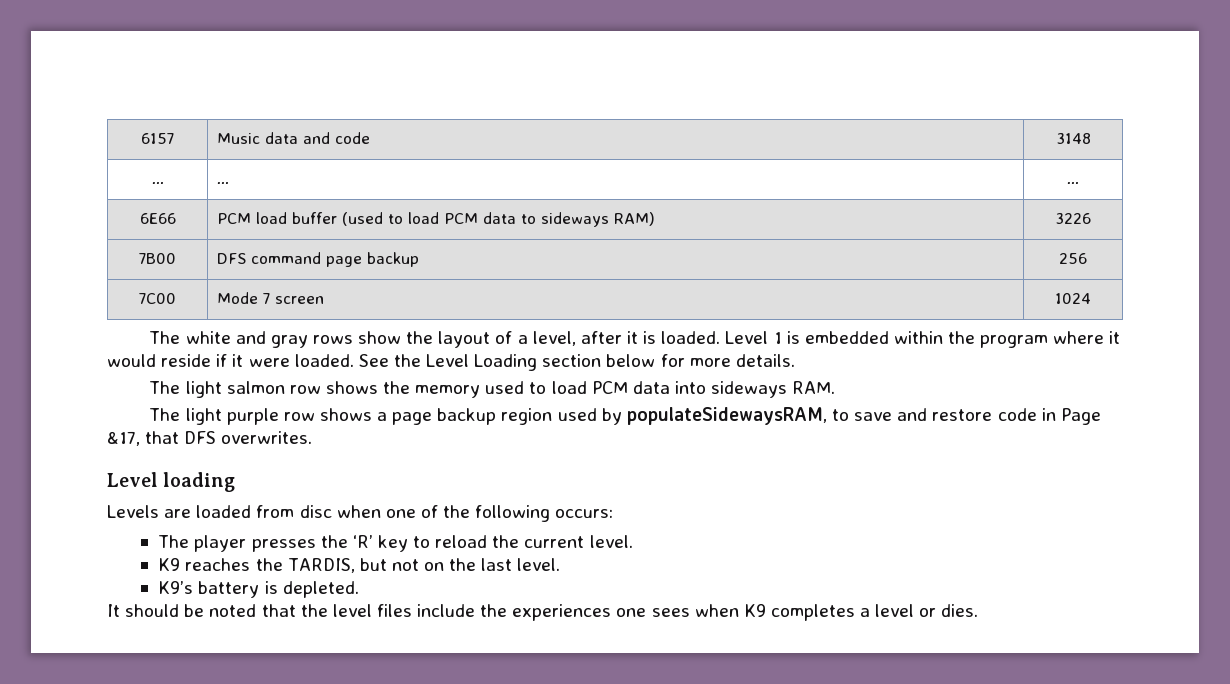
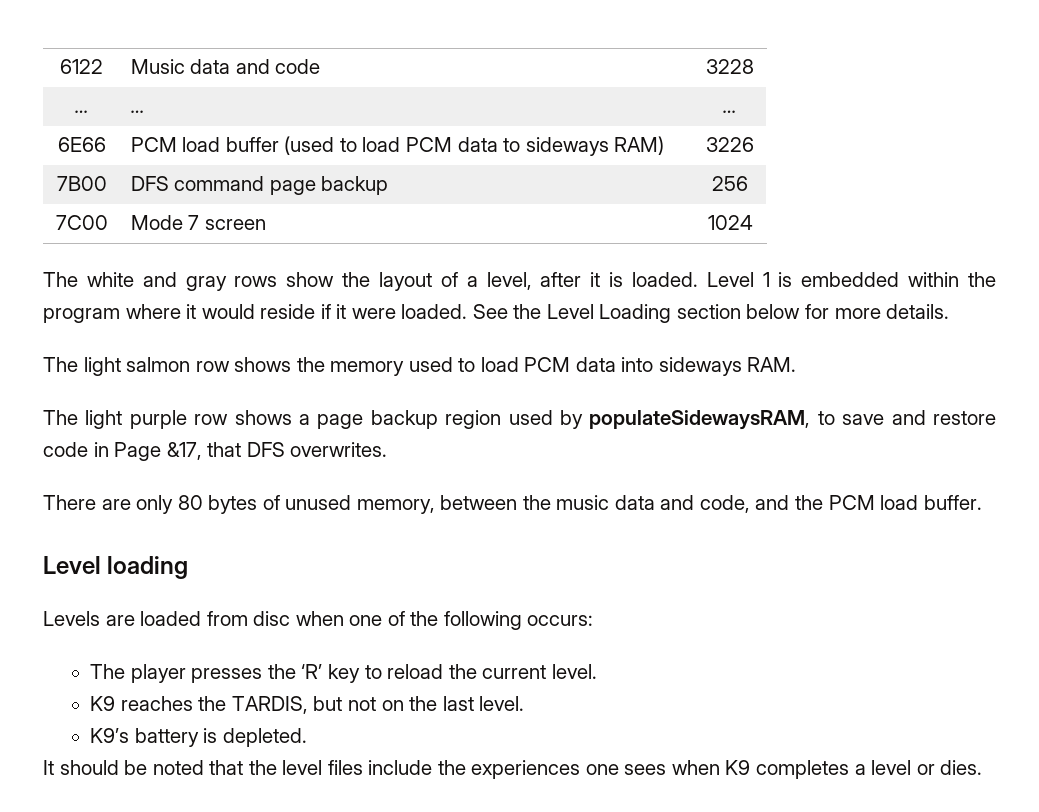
[141,133,174,144] 6157 -> [60,59,103,74] 6122
[1055,133,1091,144] 3148 -> [706,59,754,74] 3228
(313, 437) none -> [43,495,982,514] // There are only 80 bytes of unused memory, between the music data and code, and the PCM load buffer.

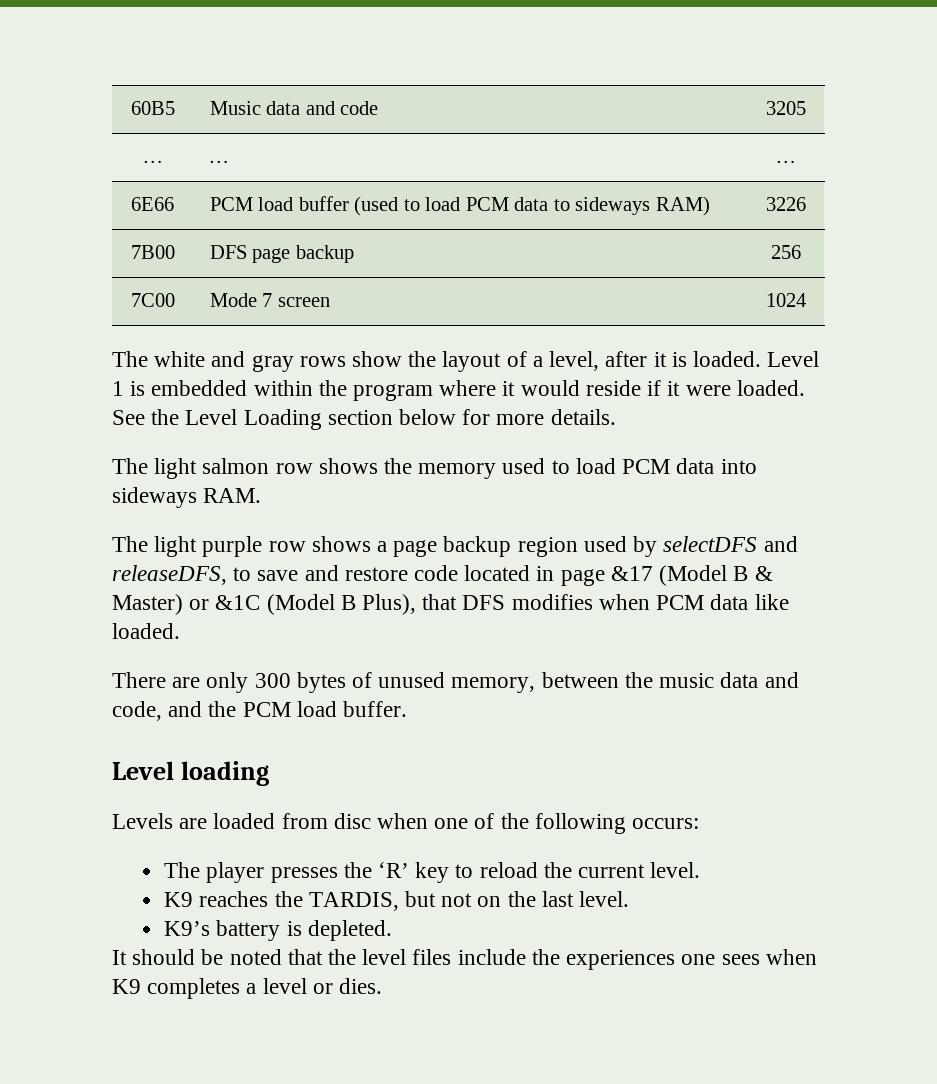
[60,59,103,74] 6122 -> [130,101,175,115] 60B5
[706,59,754,74] 3228 -> [766,101,806,115] 3205
[174,176,265,191] command -> (247, 252) none
[589,410,811,430] populateSidewaysRAM, -> [663,536,798,552] [112,565,227,585] selectDFS and releaseDFS,
[93,442,388,461] in Page &17, that DFS overwrites. -> [464,565,773,586] [112,594,789,615] [112,623,180,639] located in page &17 (Model B & Master) or &1C (Model B Plus), that DFS modifies when PCM data like loaded.
[177,495,203,510] 80 -> [254,673,291,688] 300

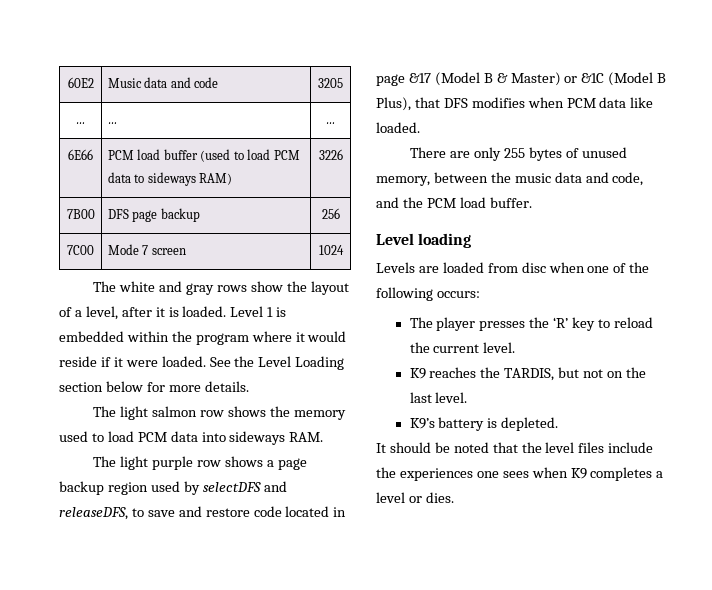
[130,101,175,115] 60B5 -> [67,77,94,88] 60E2
[254,673,291,688] 300 -> [504,148,526,158] 255

